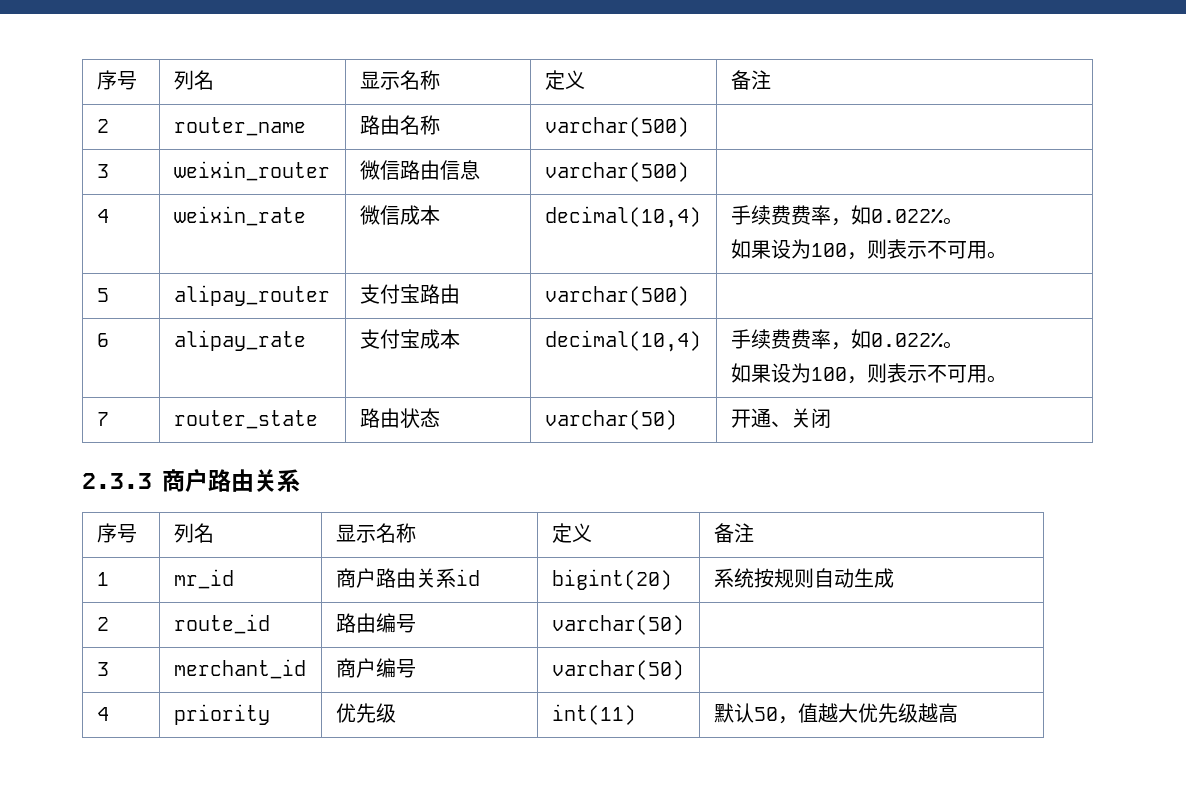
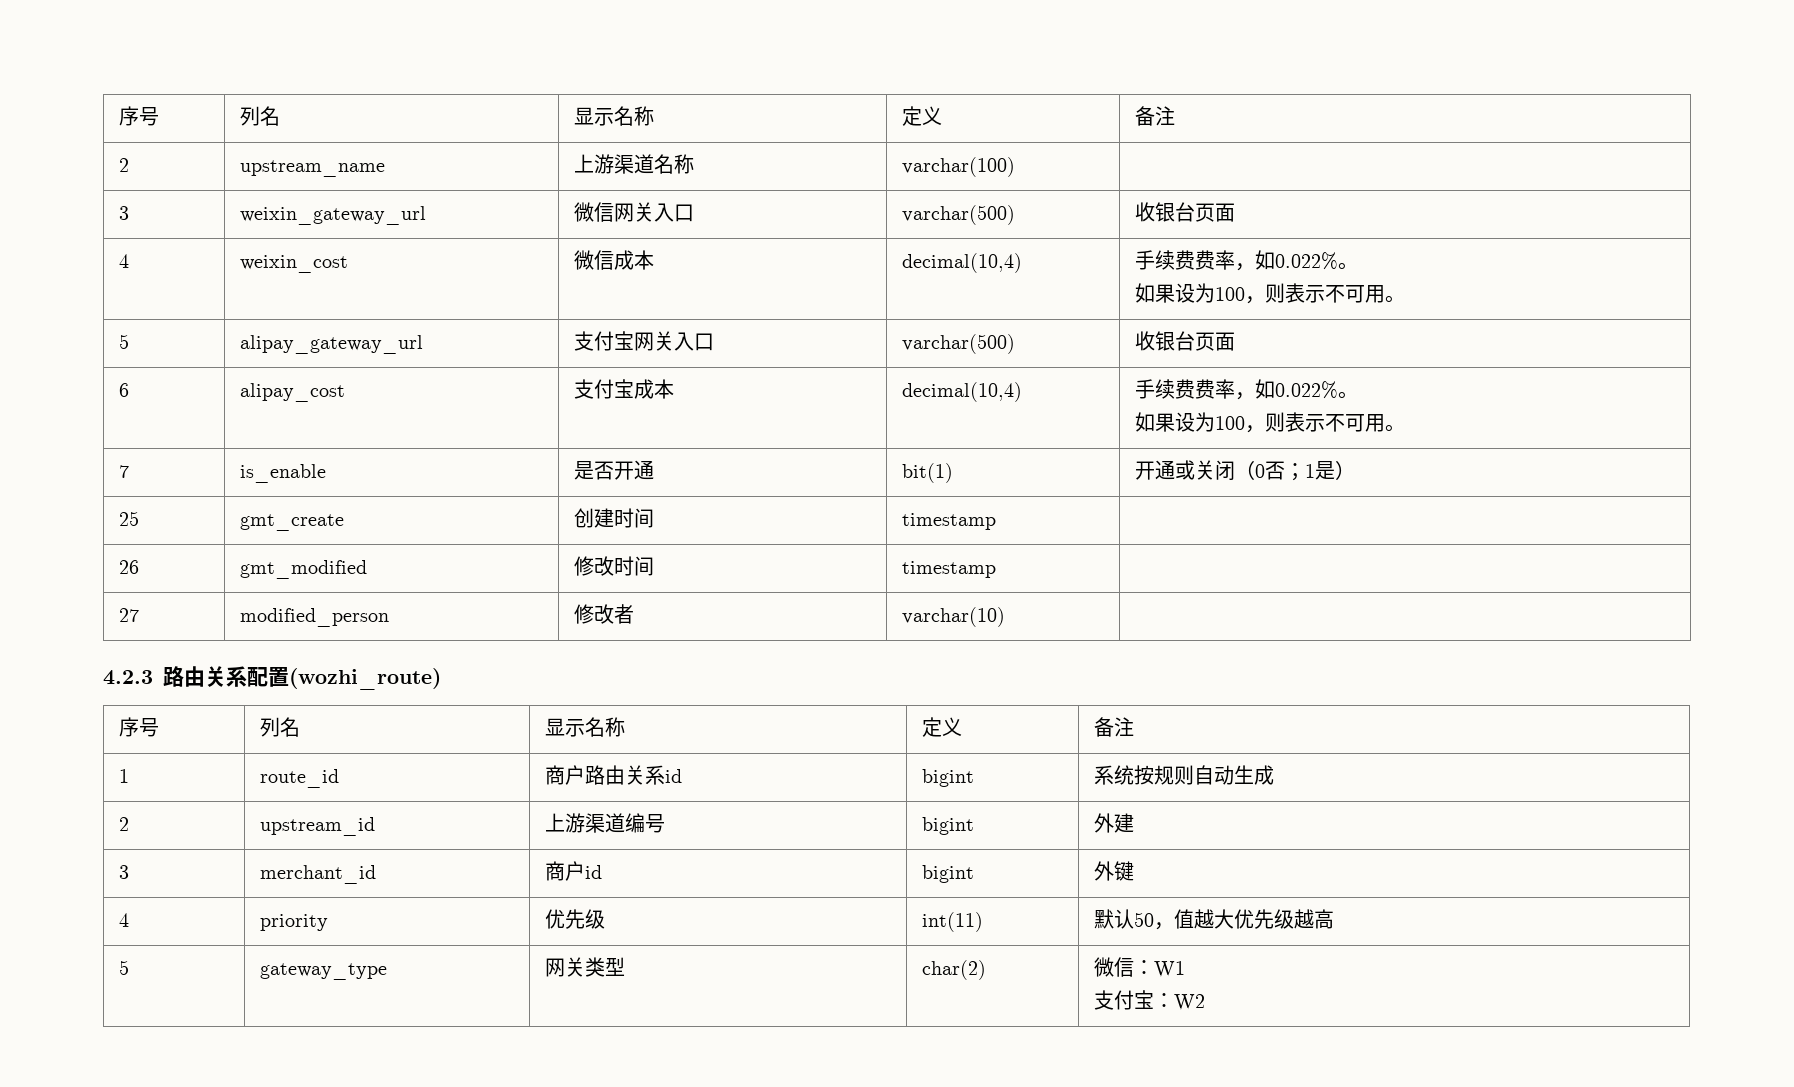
[173,117,306,136] [359,115,440,135] [544,117,689,137] [96,164,109,178] [173,161,330,181] [359,160,480,180] [544,162,689,182] [96,209,109,223] [173,206,306,226] router_name | 路由名称 | varchar(500) | // 3 | weixin_router | 微信路由信息 | varchar(500) | // 4 | weixin_rate -> [239,160,385,177] [573,154,694,174] [901,157,1015,177] [118,206,129,220] [239,206,426,225] [573,202,694,222] [901,205,1015,225] [1134,202,1235,222] [118,254,129,268] [239,255,348,273] upstream_name | 上游渠道名称 | varchar(100) | // 3 | weixin_gateway_url | 微信网关入口 | varchar(500) | 收银台页面 // 4 | weixin_cost
[173,285,330,306] [359,284,460,304] [544,286,689,306] alipay_router | 支付宝路由 | varchar(500) | -> [239,335,423,354] [573,331,714,351] [901,334,1015,354] [1134,331,1235,351] alipay_gateway_url | 支付宝网关入口 | varchar(500) | 收银台页面
[173,330,306,351] alipay_rate -> [239,383,345,402] alipay_cost
[173,410,318,429] [359,408,440,428] [544,410,677,430] [730,408,791,428] router_state | 路由状态 | varchar(50) | 开通、 -> [239,464,326,483] [573,460,654,480] [901,463,953,483] [1134,460,1195,480] is_enable | 是否开通 | bit(1) | 开通或
[82,469,300,492] // 2.3.3商户路由关系 -> [1234,460,1355,481] [118,511,139,526] [239,514,344,531] [573,508,654,528] [901,513,996,530] [118,560,139,574] [239,560,367,579] [573,556,654,576] [901,561,996,578] [118,608,139,622] [239,608,389,627] [573,604,634,624] [901,607,1005,627] [103,666,441,690] （0否；1是） // 25 | gmt_create | 创建时间 | timestamp | // 26 | gmt_modified | 修改时间 | timestamp | // 27 | modified_person | 修改者 | varchar(10) | // 4.2.3路由关系配置(wozhi_route)
[173,569,234,589] mr_id -> [259,769,339,788] route_id
[551,569,672,590] bigint(20) -> [921,769,974,787] bigint
[173,614,270,634] [335,613,416,633] [551,615,684,635] route_id | 路由编号 | varchar(50) | -> [259,817,375,836] [544,813,665,833] [921,817,974,835] [1093,813,1134,833] upstream_id | 上游渠道编号 | bigint | 外建
[375,658,416,678] [551,660,684,680] 编号 | varchar(50) | -> [584,865,602,879] [921,865,974,883] [1093,861,1134,881] id | bigint | 外键
(958, 713) none -> [118,960,129,975] [259,963,387,980] [544,957,625,977] [921,960,986,980] [1093,957,1185,978] [1093,990,1205,1011] // 5 | gateway_type | 网关类型 | char(2) | 微信：W1 // 支付宝：W2

